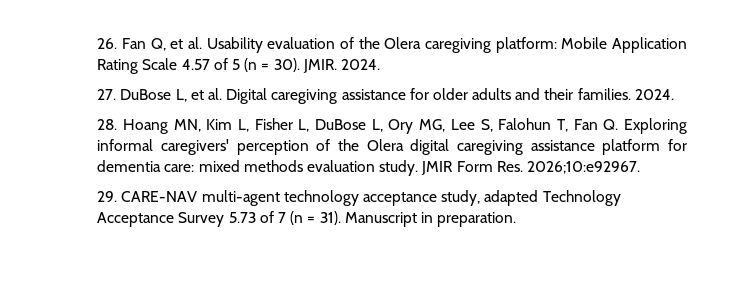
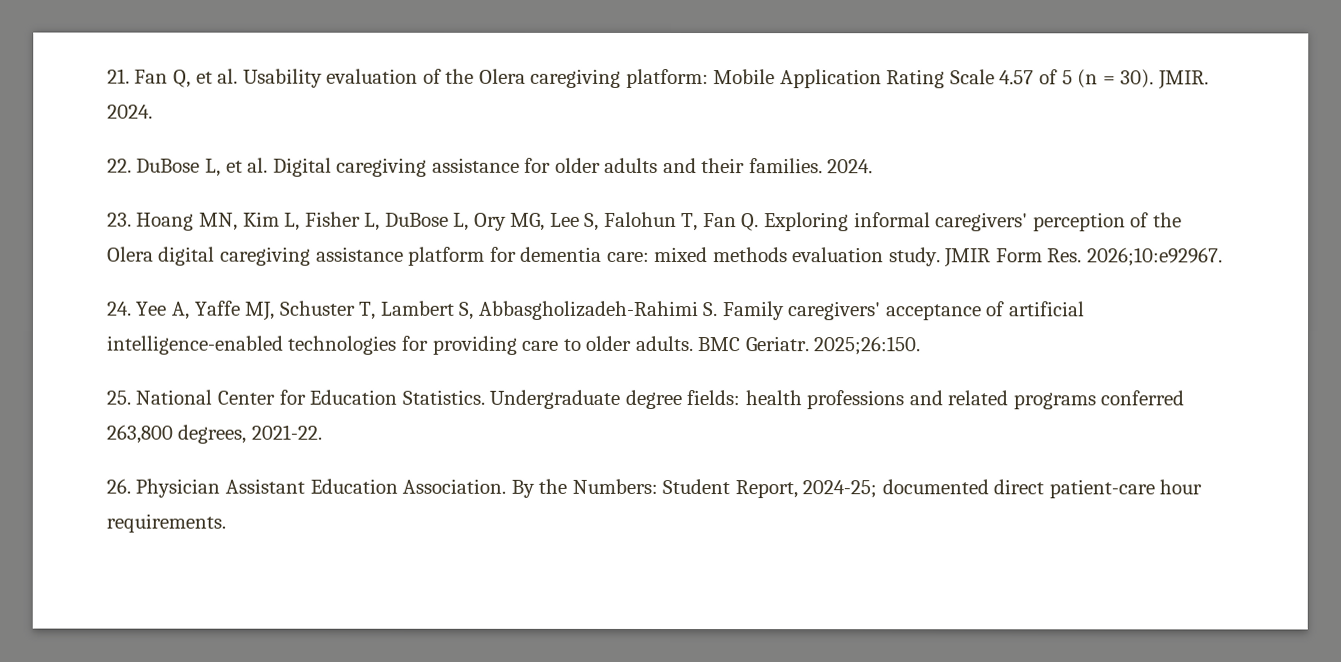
[97,38,118,49] 26. -> [106,68,130,84] 21.
[97,89,117,100] 27. -> [106,158,132,173] 22.
[97,119,118,130] 28. -> [106,212,132,227] 23.
[97,190,621,206] [97,211,517,227] 29. CARE-NAV multi-agent technology acceptance study, adapted Technology Acceptance Survey 5.73 of 7 (n = 31). Manuscript in preparation. -> [106,300,1085,321] [105,335,921,356] [105,389,1185,410] [105,424,322,444] [105,478,1203,499] [105,513,226,533] 24. Yee A, Yaffe MJ, Schuster T, Lambert S, Abbasgholizadeh-Rahimi S. Family caregivers' acceptance of artificial intelligence-enabled technologies for providing care to older adults. BMC Geriatr. 2025;26:150. // 25. National Center for Education Statistics. Undergraduate degree fields: health professions and related programs conferred 263,800 degrees, 2021-22. // 26. Physician Assistant Education Association. By the Numbers: Student Report, 2024-25; documented direct patient-care hour requirements.

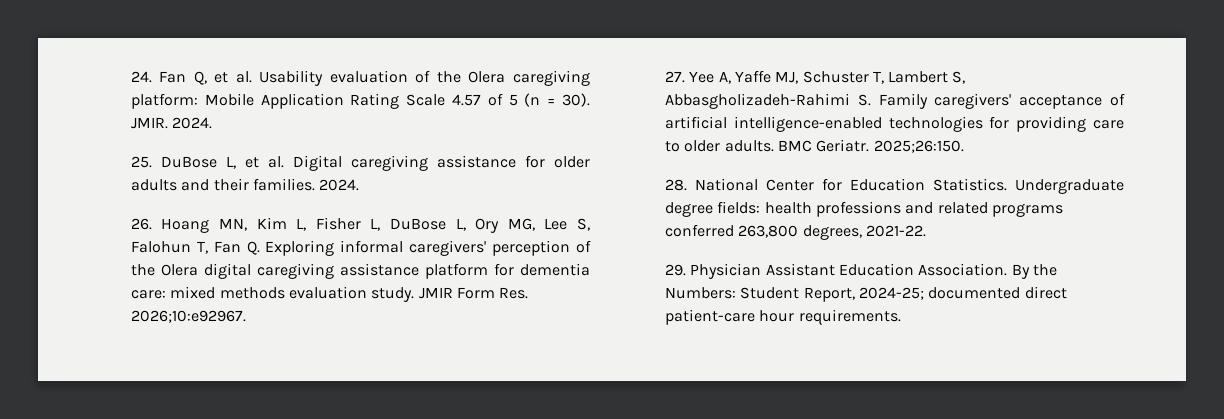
[106,68,130,84] 21. -> [130,71,152,83] 24.
[106,158,132,173] 22. -> [130,156,152,168] 25.
[106,212,132,227] 23. -> [130,218,152,230] 26.
[106,301,132,316] 24. -> [664,71,685,83] 27.
[105,390,131,405] 25. -> [664,179,687,191] 28.
[105,478,131,494] 26. -> [664,264,686,276] 29.

